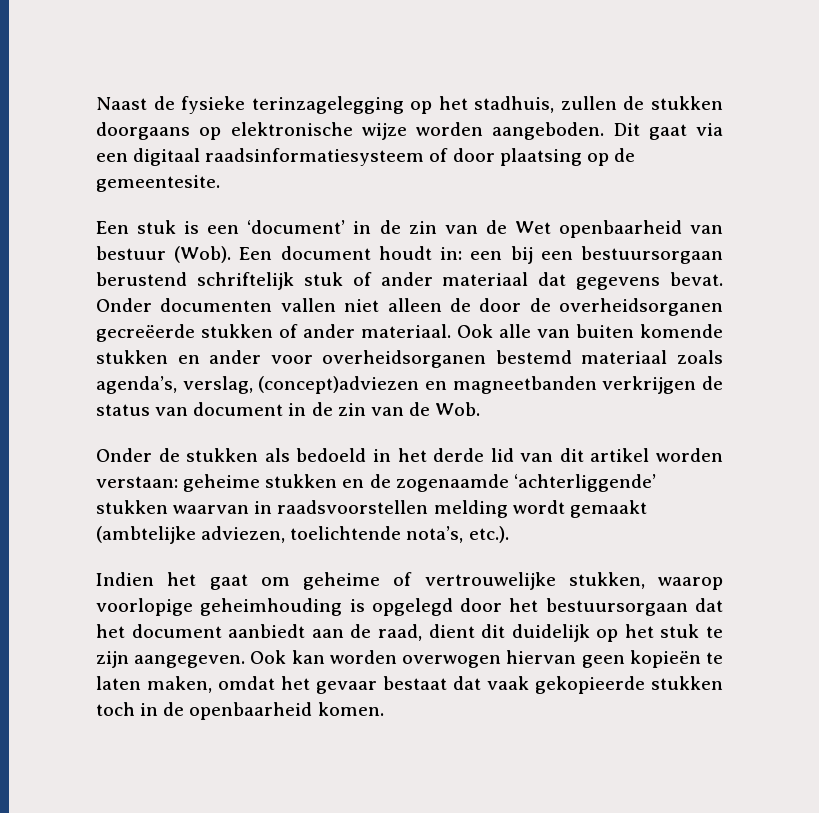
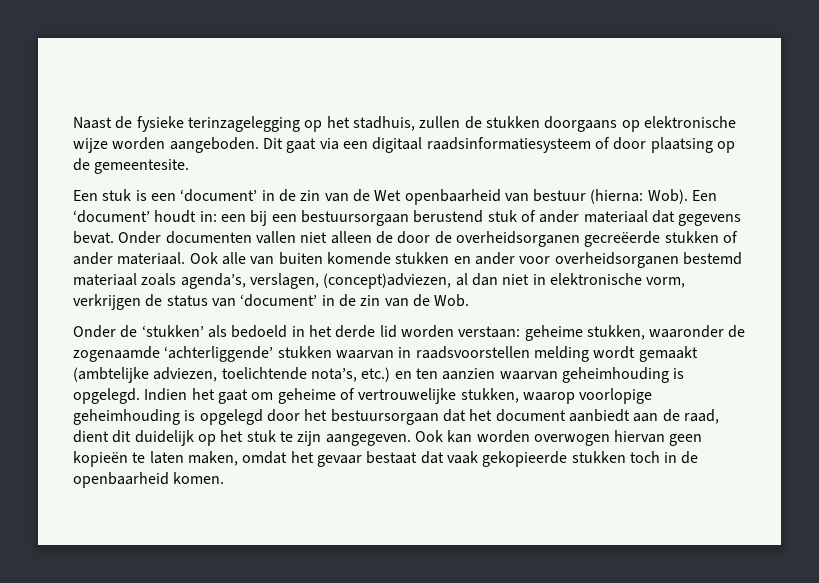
[174,246,371,263] (Wob). Een document -> [590,189,718,204] [73,210,150,223] (hierna: Wob). Een ‘document’
[196,272,294,290] schriftelijk -> (484, 216) none
[182,376,597,394] verslag, (concept)adviezen en magneetbanden -> [249,273,686,289] verslagen, (concept)adviezen, al dan niet in elektronische vorm,
[193,402,284,416] document -> [240,294,318,307] ‘document’
[186,448,259,462] stukken -> [141,325,204,337] ‘stukken’
[520,448,650,462] van dit artikel -> (397, 331) none
[265,474,365,488] stukken en -> [586,325,725,340] stukken, waaronder
[468,526,509,543] etc.). // -> [361,367,685,383] [73,388,140,404] etc.) en ten aanzien waarvan geheimhouding is opgelegd.

